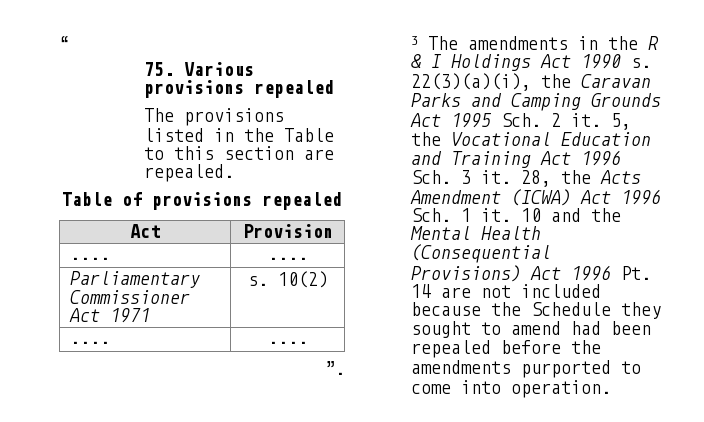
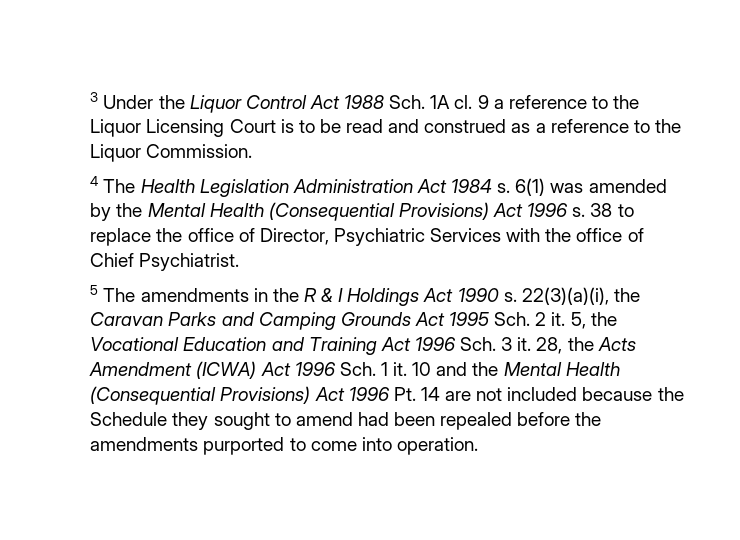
[59,36,69,50] [143,62,254,76] [143,80,334,98] [143,108,284,126] [143,128,334,142] [143,146,334,160] [143,164,234,182] [62,192,342,210] [130,224,160,238] [242,224,333,238] [70,257,111,260] [267,257,308,260] [70,271,201,288] [70,290,191,304] [69,308,151,323] [247,271,328,288] [70,341,111,344] [267,341,308,344] [325,361,345,375] [411,36,419,45] “ // 75. Various provisions repealed // The provisions listed in the Table to this section are repealed. // Table of provisions repealed // Act | Provision // .... | .... // Parliamentary Commissioner Act 1971 | s. 10(2) // .... | .... // ”. // 3 -> [90,92,640,113] [90,119,682,137] [90,144,253,162] [90,176,667,197] [90,202,634,221] [90,228,644,246] [90,253,240,271] [90,285,99,295] 3 Under the Liquor Control Act 1988 Sch. 1A cl. 9 a reference to the Liquor Licensing Court is to be read and construed as a reference to the Liquor Commission. // 4 The Health Legislation Administration Act 1984 s. 6(1) was amended by the Mental Health (Consequential Provisions) Act 1996 s. 38 to replace the office of Director, Psychiatric Services with the office of Chief Psychiatrist. // 5

